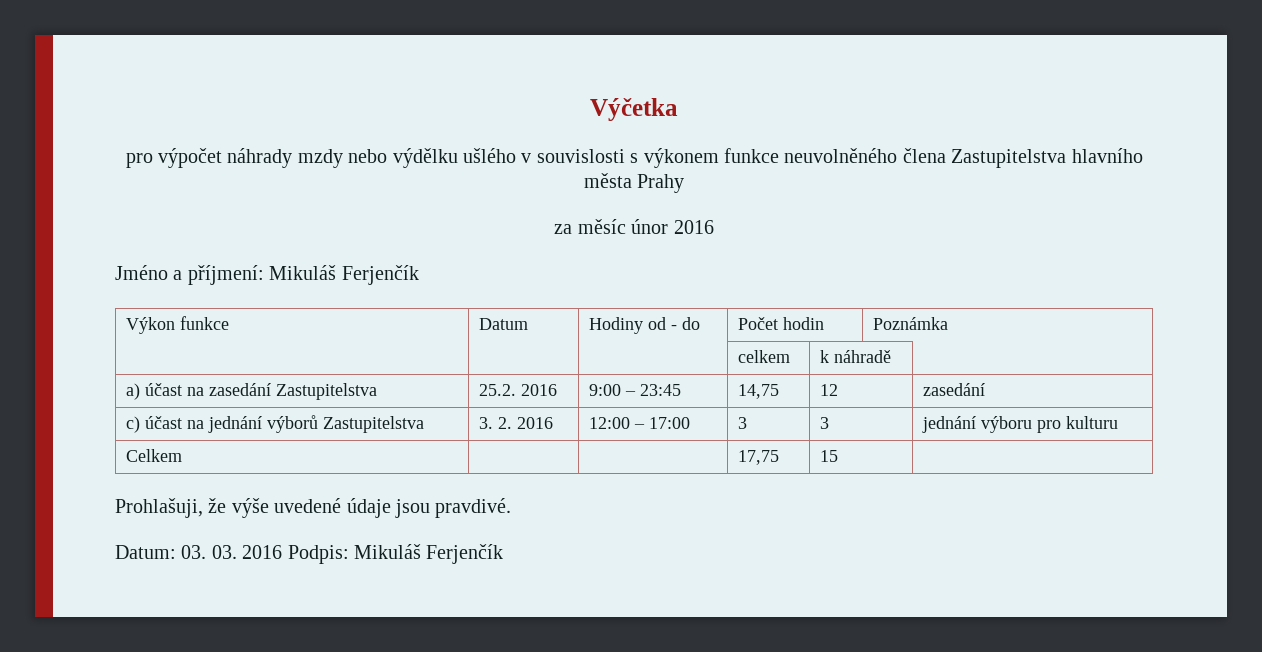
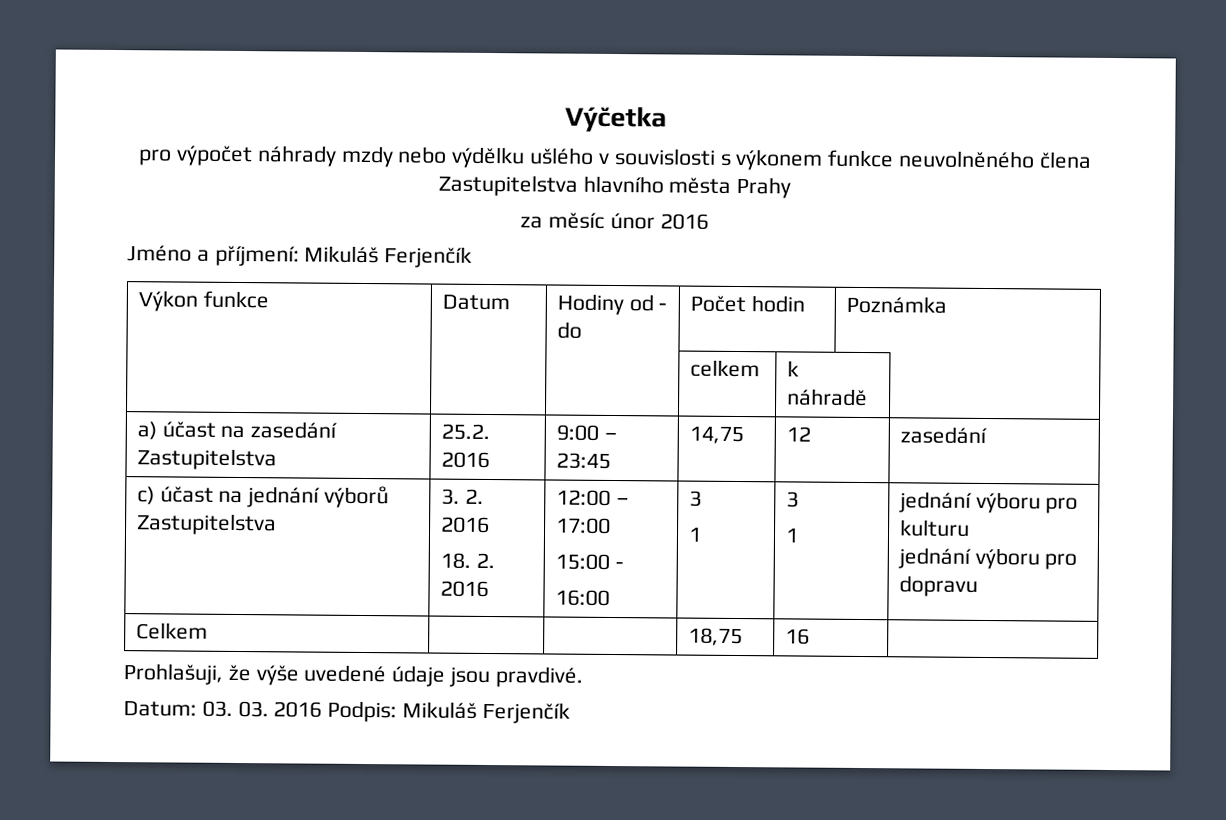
(554, 423) none -> [439,552,495,569] [439,580,489,598] // 18. 2. 2016
[738,417,748,429] [820,417,830,429] | 3 | 3 -> [554,553,624,570] [554,589,610,606] [688,490,702,507] [687,527,702,542] [785,491,799,508] [784,528,799,543] // 15:00 - // 16:00 | 3 // 1 | 3 // 1
(1119, 422) none -> [897,547,1078,570] [898,575,978,597] // jednání výboru pro dopravu
[738,450,780,465] [820,450,839,462] 17,75 | 15 -> [687,627,743,647] [784,628,810,645] 18,75 | 16

